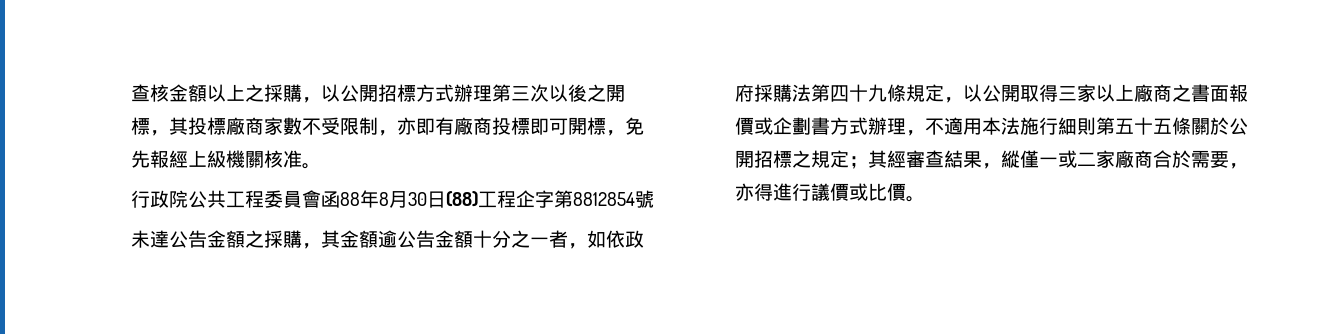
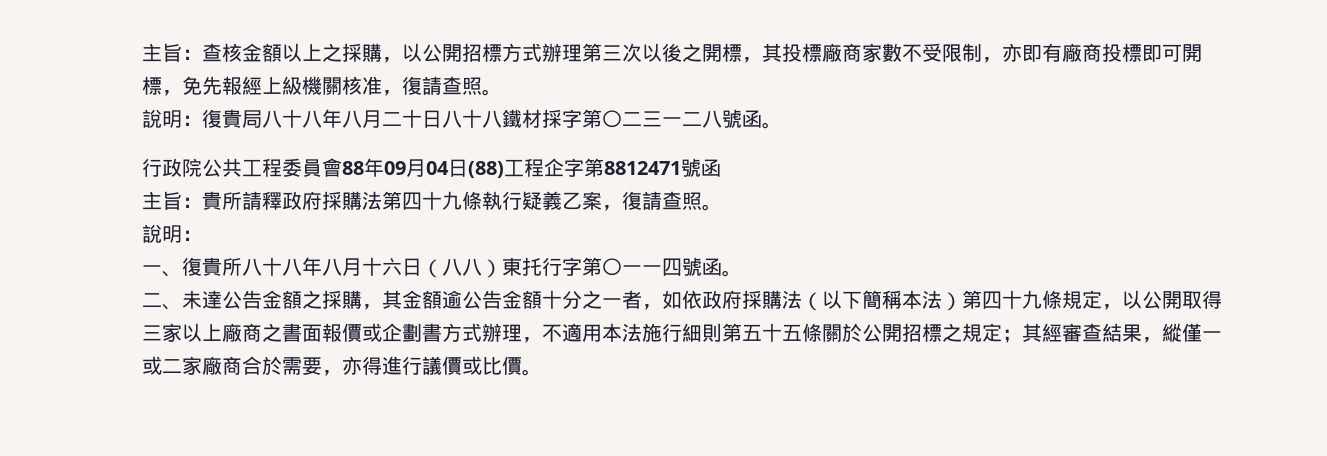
(131, 93) none -> [142,43,203,62] 主旨：
(303, 159) none -> [382,76,503,96] [142,109,763,128] ，復請查照。 // 說明：復貴局八十八年八月二十日八十八鐵材採字第〇二三一二八號函
[321,190,428,208] 函88年8月30 -> [342,158,450,177] 88年09月04
[573,190,655,208] 8812854號 // -> [604,158,722,177] [142,191,723,211] [142,224,203,243] [142,257,743,278] [142,293,183,310] 8812471號函 // 主旨：貴所請釋政府採購法第四十九條執行疑義乙案，復請查照。 // 說明： // 一、復貴所八十八年八月十六日（八八）東托行字第〇一一四號函。 // 二、
(812, 93) none -> [802,290,963,311] （以下簡稱本法）

